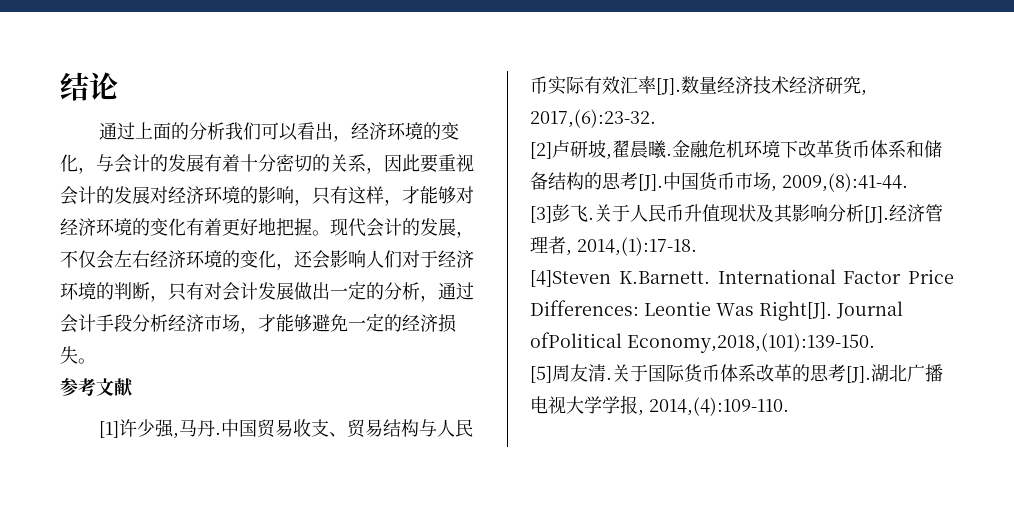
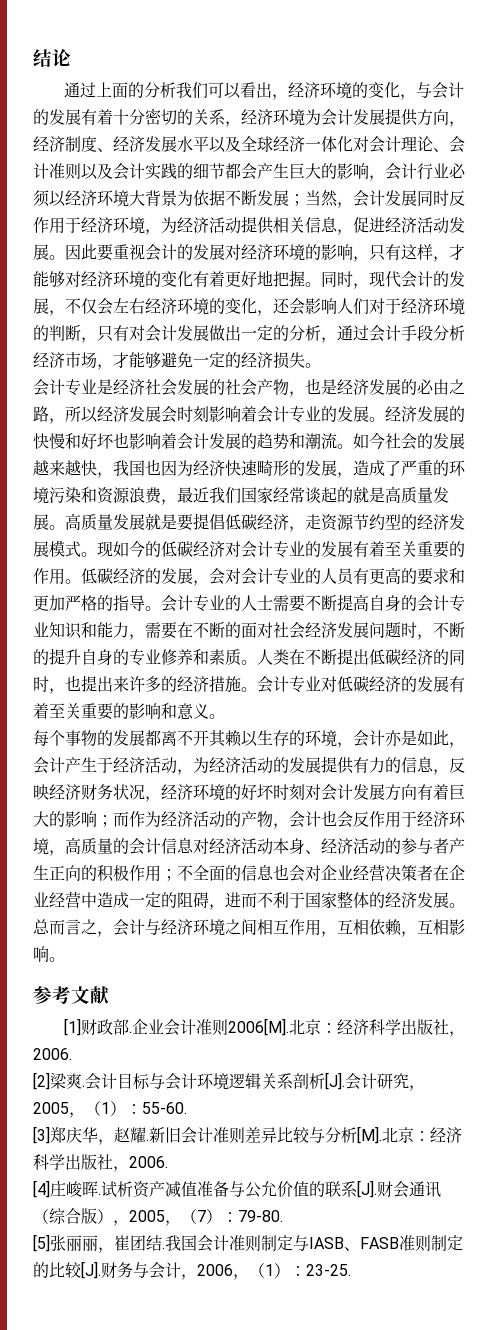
(384, 170) none -> [241,108,465,127] [33,136,465,153] [33,163,466,181] [33,190,465,208] [33,216,465,235] [33,244,65,260] 经济环境为会计发展提供方向，经济制度、经济发展水平以及全球经济一体化对会计理论、会计准则以及会计实践的细节都会产生巨大的影响，会计行业必须以经济环境大背景为依据不断发展；当然，会计发展同时反作用于经济环境，为经济活动提供相关信息，促进经济活动发展。
(330, 233) none -> [321,271,369,289] 同时，
[60,378,133,396] [98,419,473,439] [530,76,867,96] [530,109,656,128] [530,140,942,160] [530,172,908,192] [530,204,943,223] [530,236,697,256] [530,269,954,287] [530,300,903,321] [530,332,875,353] [530,364,943,383] [530,395,789,416] 参考文献 // [1]许少强,马丹.中国贸易收支、贸易结构与人民币实际有效汇率[J].数量经济技术经济研究, 2017,(6):23-32. // [2]卢研坡,翟晨曦.金融危机环境下改革货币体系和储备结构的思考[J].中国货币市场, 2009,(8):41-44. // [3]彭飞.关于人民币升值现状及其影响分析[J].经济管理者, 2014,(1):17-18. // [4]Steven K.Barnett. International Factor Price Differences: Leontie Was Right[J]. Journal ofPolitical Economy,2018,(101):139-150. // [5]周友清.关于国际货币体系改革的思考[J].湖北广播电视大学学报, 2014,(4):109-110. -> [33,378,465,397] [33,406,465,424] [33,432,465,450] [33,459,466,478] [33,486,449,505] [33,513,465,532] [33,540,465,558] [33,567,465,586] [33,594,465,612] [33,622,465,640] [33,648,465,666] [33,675,465,694] [33,703,225,720] [33,730,465,748] [33,756,465,775] [33,784,465,802] [33,810,466,829] [33,837,465,856] [33,864,465,882] [33,891,465,910] [33,919,465,937] [33,946,65,962] [33,986,110,1004] [63,1018,465,1037] [33,1048,72,1060] [33,1072,425,1091] [33,1101,187,1118] [33,1126,462,1145] [33,1154,168,1172] [33,1180,441,1198] [33,1208,283,1226] [33,1234,463,1253] [33,1261,351,1280] 会计专业是经济社会发展的社会产物，也是经济发展的必由之路，所以经济发展会时刻影响着会计专业的发展。经济发展的快慢和好坏也影响着会计发展的趋势和潮流。如今社会的发展越来越快，我国也因为经济快速畸形的发展，造成了严重的环境污染和资源浪费，最近我们国家经常谈起的就是高质量发展。高质量发展就是要提倡低碳经济，走资源节约型的经济发展模式。现如今的低碳经济对会计专业的发展有着至关重要的作用。低碳经济的发展，会对会计专业的人员有更高的要求和更加严格的指导。会计专业的人士需要不断提高自身的会计专业知识和能力，需要在不断的面对社会经济发展问题时，不断的提升自身的专业修养和素质。人类在不断提出低碳经济的同时，也提出来许多的经济措施。会计专业对低碳经济的发展有着至关重要的影响和意义。 // 每个事物的发展都离不开其赖以生存的环境，会计亦是如此，会计产生于经济活动，为经济活动的发展提供有力的信息，反映经济财务状况，经济环境的好坏时刻对会计发展方向有着巨大的影响；而作为经济活动的产物，会计也会反作用于经济环境，高质量的会计信息对经济活动本身、经济活动的参与者产生正向的积极作用；不全面的信息也会对企业经营决策者在企业经营中造成一定的阻碍，进而不利于国家整体的经济发展。总而言之，会计与经济环境之间相互作用，互相依赖，互相影响。 // 参考文献 // [1]财政部.企业会计准则2006[M].北京：经济科学出版社，2006. // [2]梁爽.会计目标与会计环境逻辑关系剖析[J].会计研究，2005，（1）：55-60. // [3]郑庆华，赵耀.新旧会计准则差异比较与分析[M].北京：经济科学出版社，2006. // [4]庄峻晖.试析资产减值准备与公允价值的联系[J].财会通讯（综合版），2005，（7）：79-80. // [5]张丽丽，崔团结.我国会计准则制定与IASB、FASB准则制定的比较[J].财务与会计，2006，（1）：23-25.

